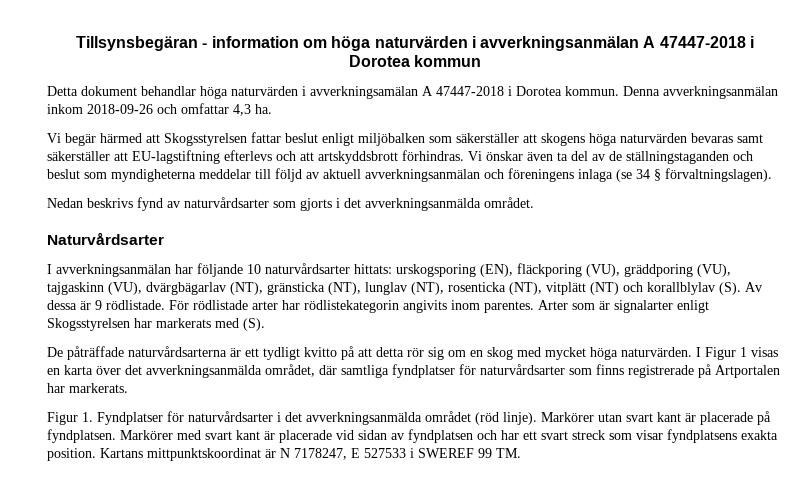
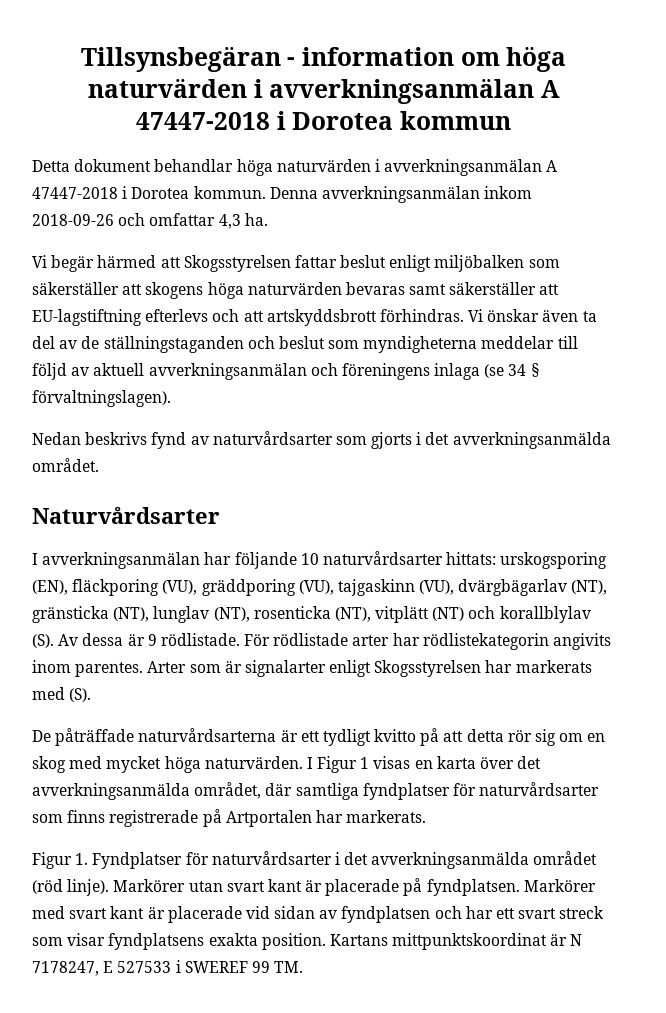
[310,86,418,99] avverkningsamälan -> [384,159,543,176] avverkningsanmälan

